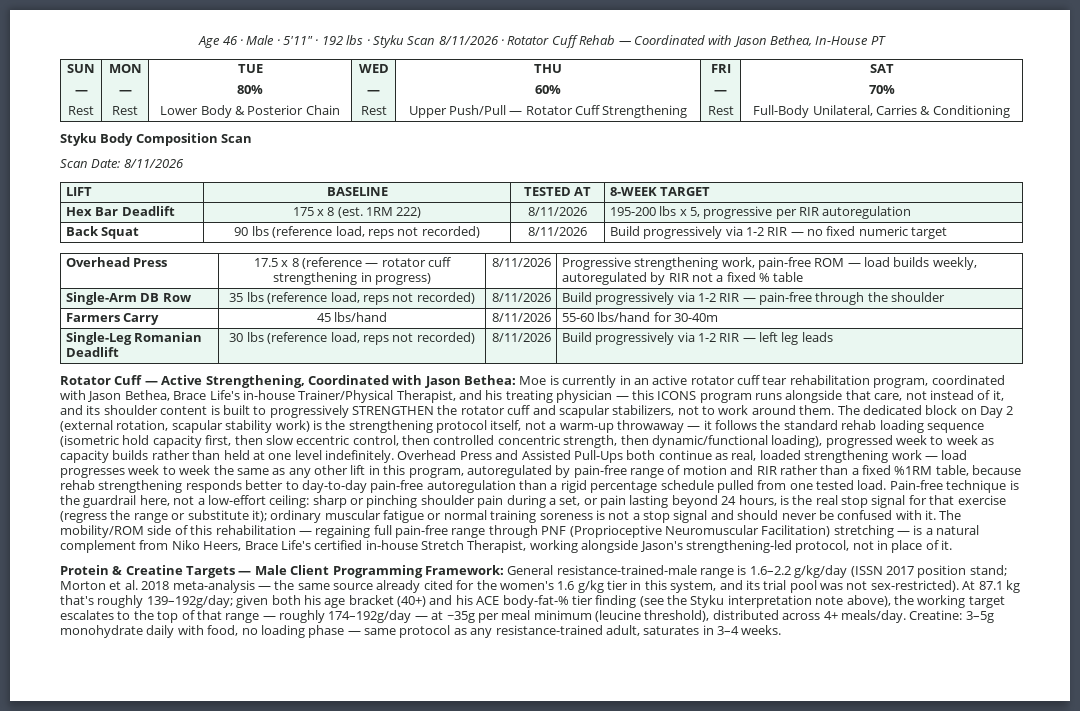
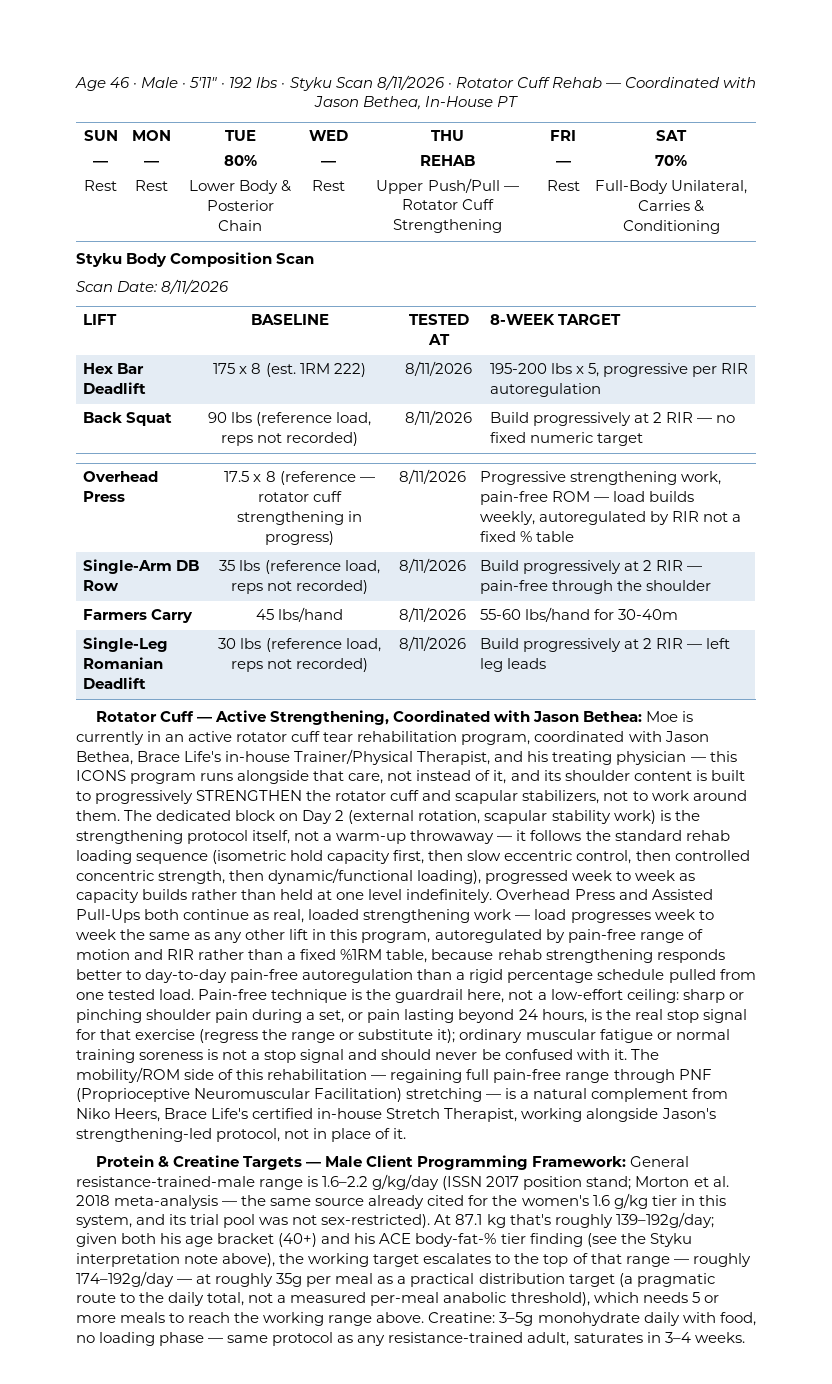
[535,85,561,94] 60% -> [420,155,475,166] REHAB
[725,226,764,236] via 1-2 -> [633,412,662,423] at 2
[677,292,716,302] via 1-2 -> [623,560,652,571] at 2
[677,332,716,342] via 1-2 -> [623,638,652,649] at 2
[446,610,906,623] ~35g per meal minimum (leucine threshold), distributed across 4+ meals/day. -> [215,1273,715,1287] [76,1292,719,1306] [76,1312,425,1326] roughly 35g per meal as a practical distribution target (a pragmatic route to the daily total, not a measured per-meal anabolic threshold), which needs 5 or more meals to reach the working range above.

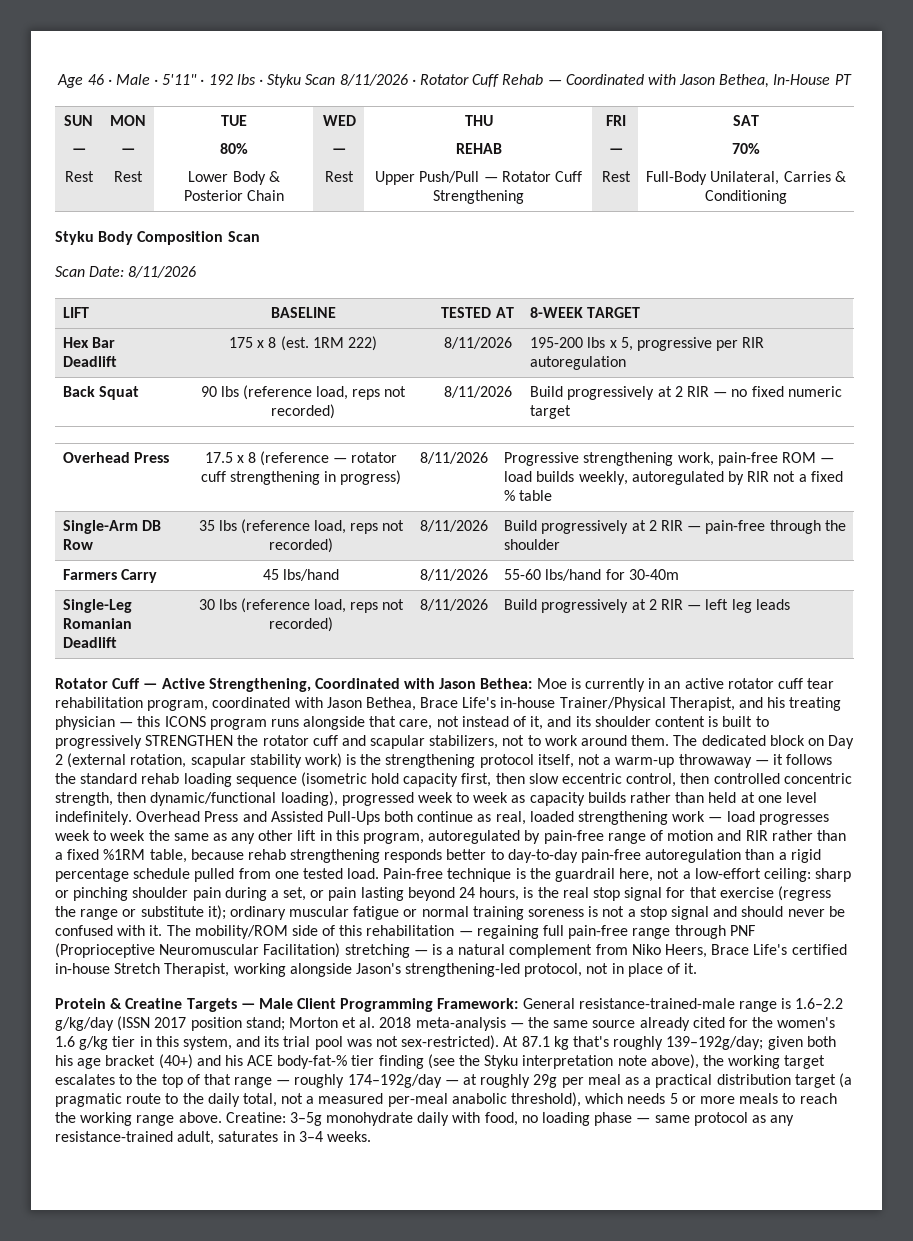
[276,1273,303,1287] 35g -> [533,1074,558,1088] 29g

